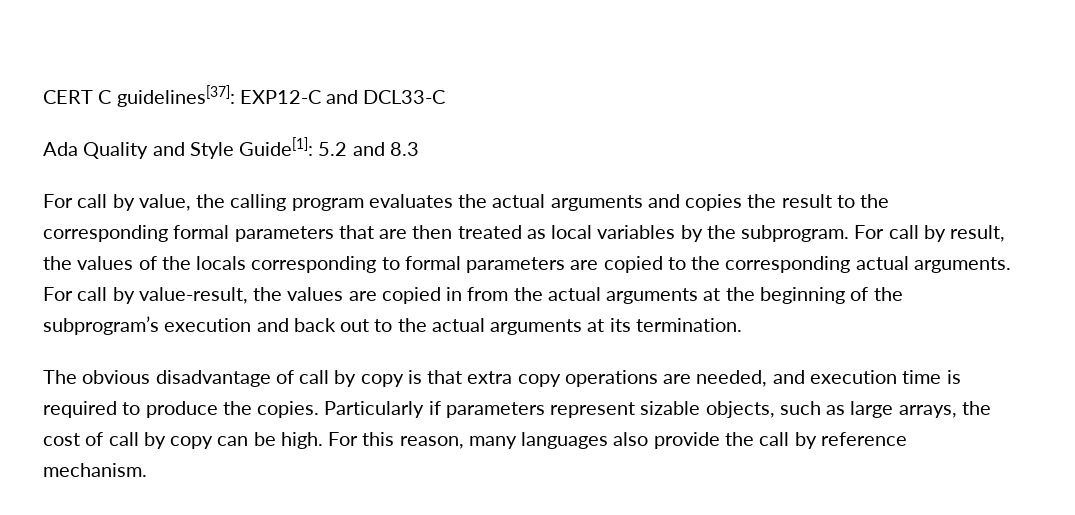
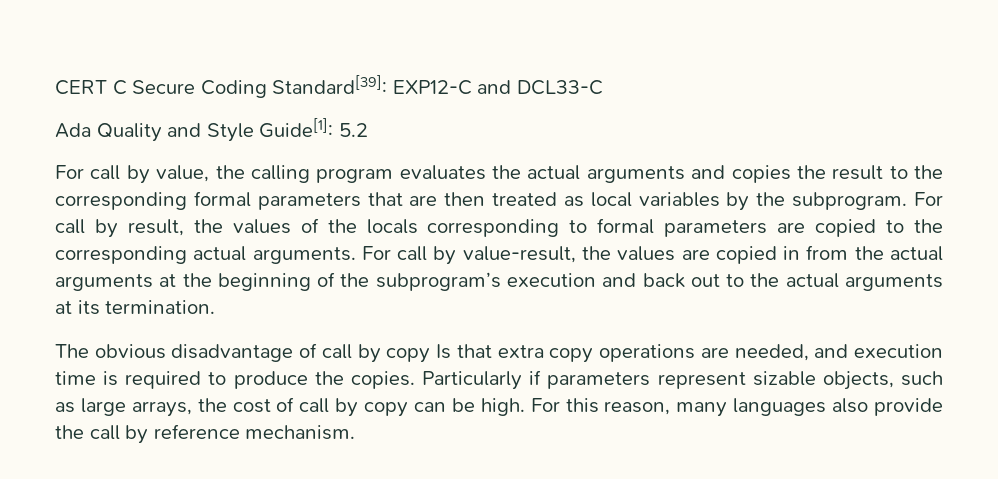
[116,85,235,107] guidelines[37]: -> [132,75,388,98] Secure Coding Standard[39]:
[352,142,419,156] and 8.3 -> (368, 130) none
[407,370,422,384] is -> [436,344,452,359] Is

